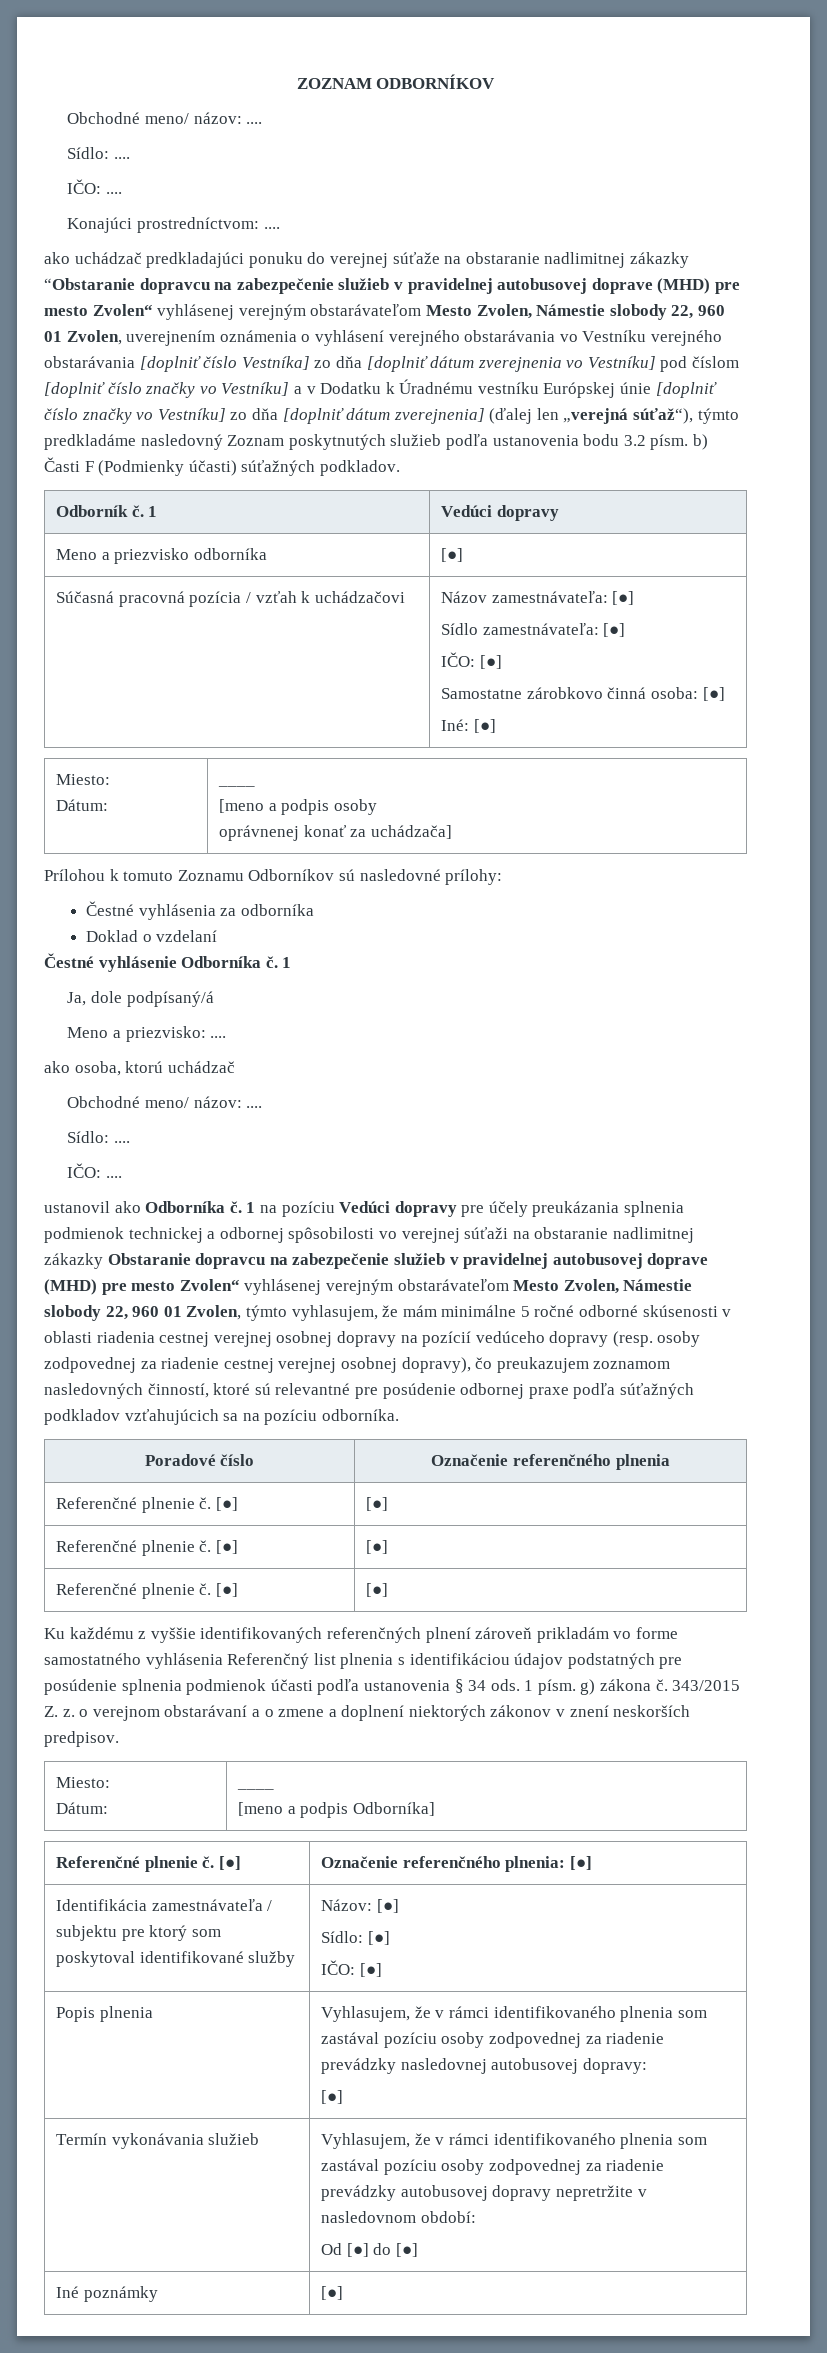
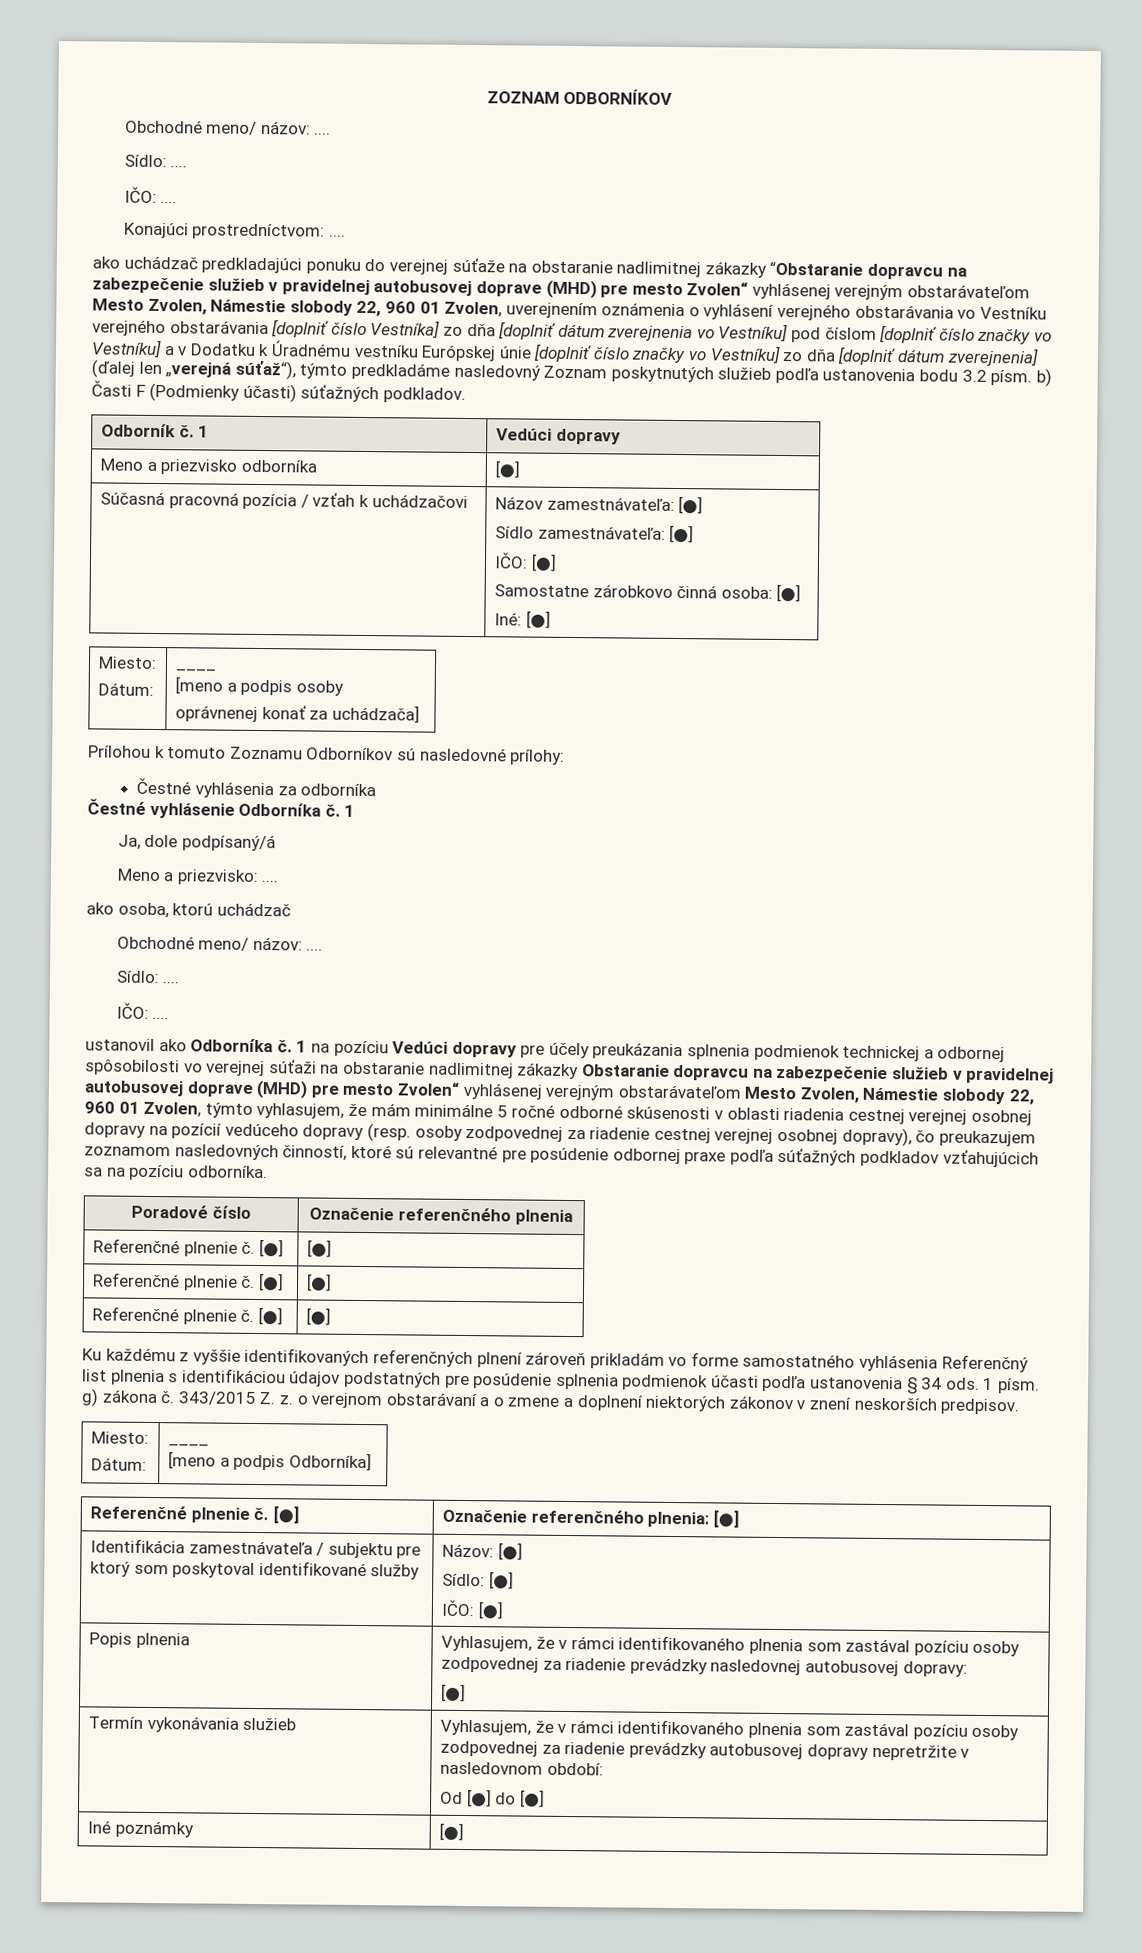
[86,930,218,942] // Doklad o vzdelaní -> (377, 790) none

